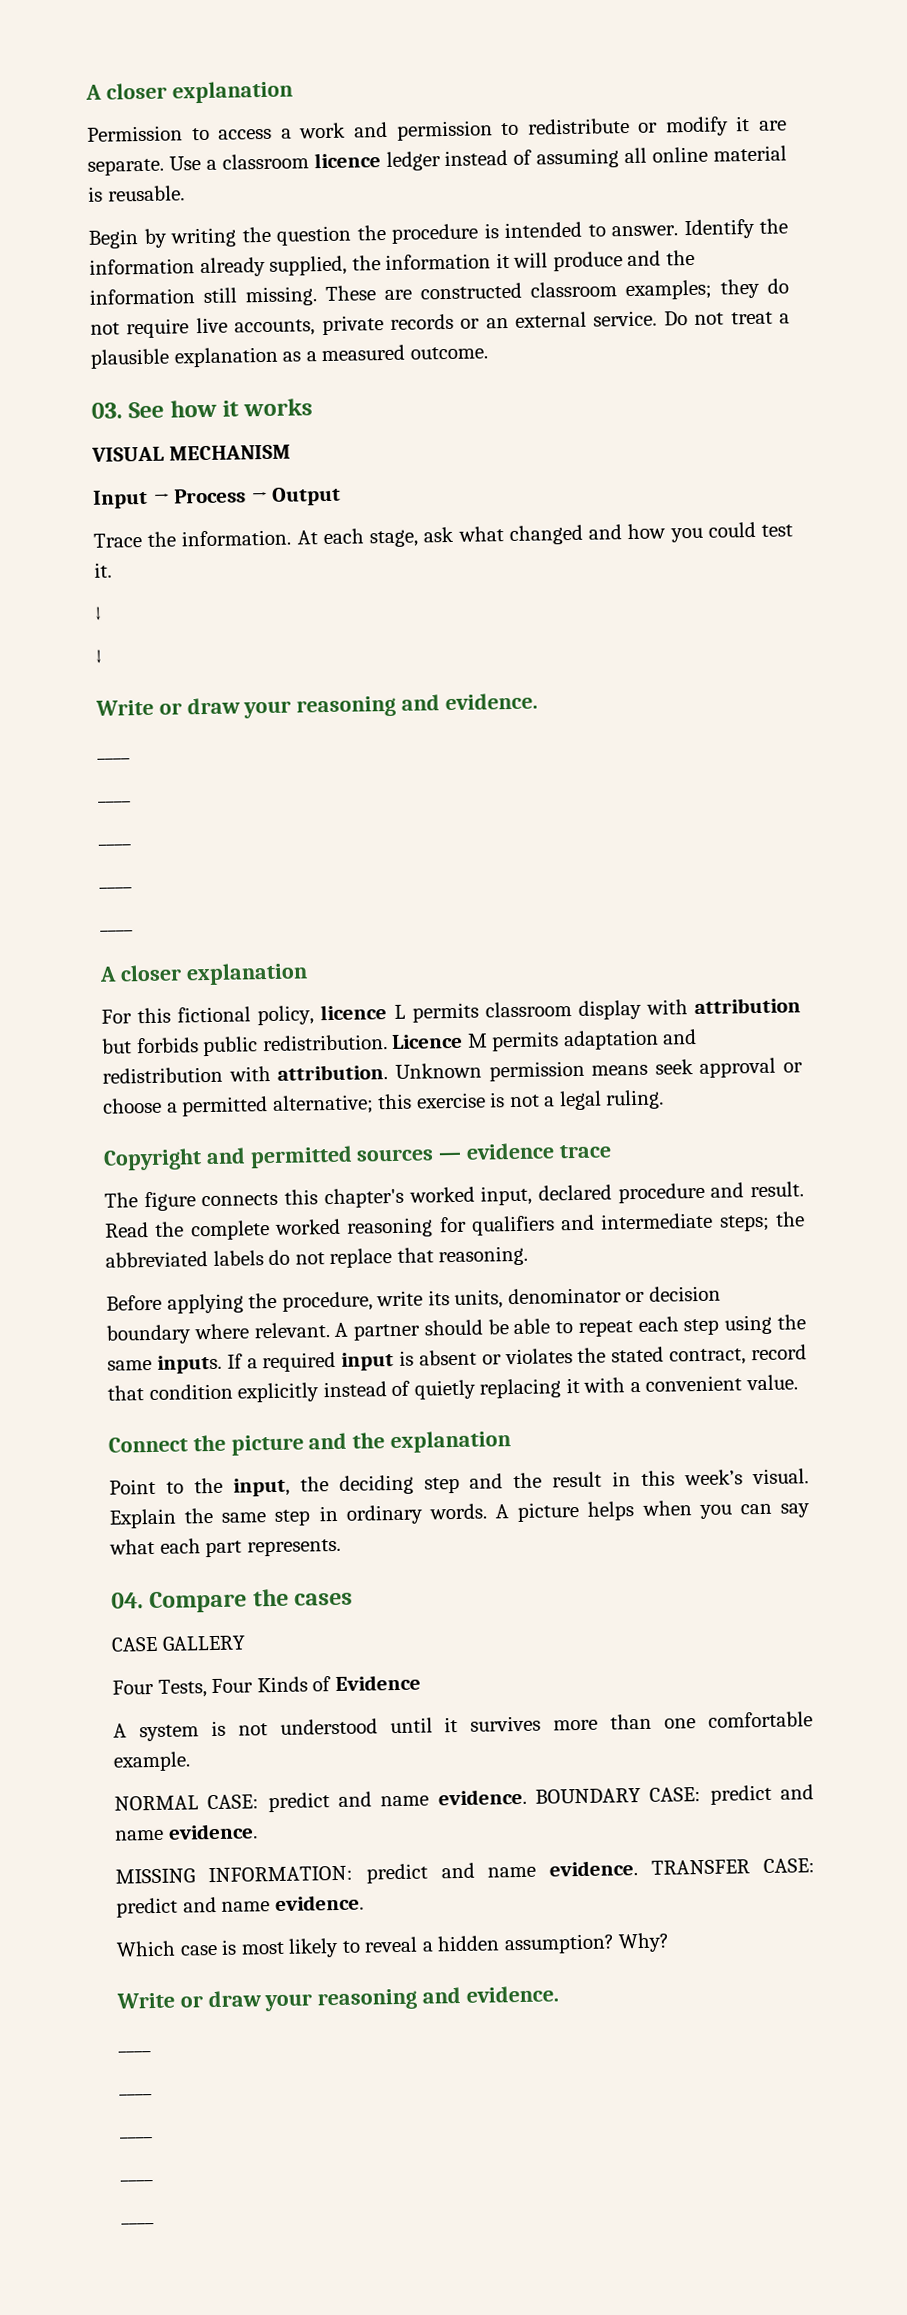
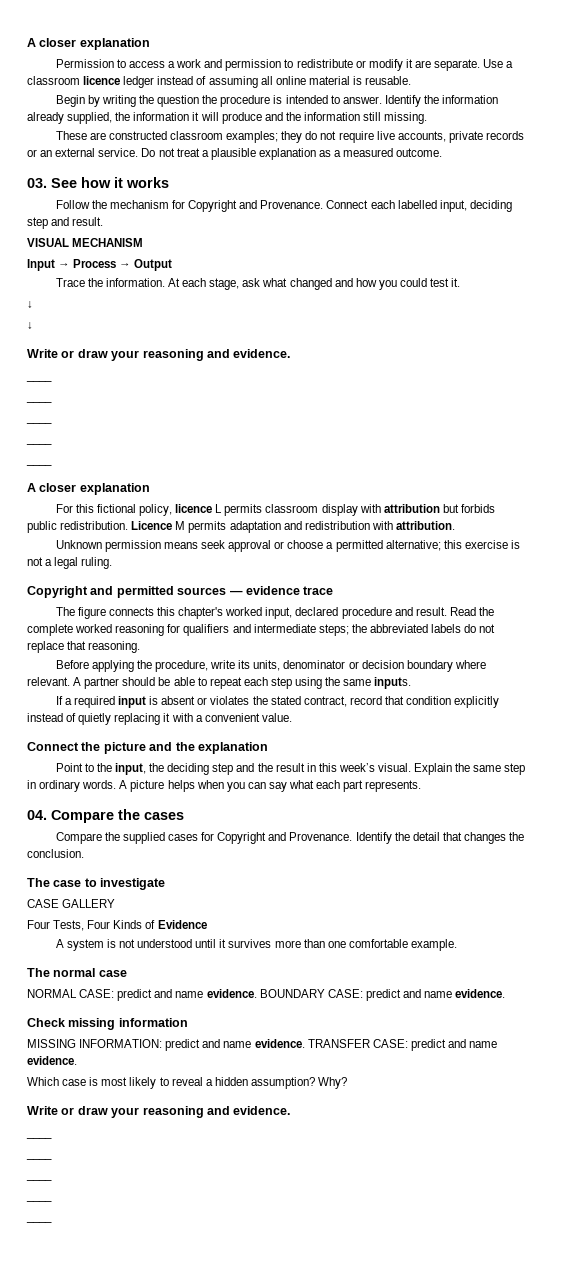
(317, 296) none -> (428, 118) //
(314, 407) none -> [55,200,512,212] [27,217,104,229] // Follow the mechanism for Copyright and Provenance. Connect each labelled input, deciding step and result.
(389, 1072) none -> (455, 525) //
(222, 1364) none -> (412, 683) //
(354, 1599) none -> [55,832,525,844] [27,849,84,858] [27,878,166,890] // Compare the supplied cases for Copyright and Provenance. Identify the detail that changes the conclusion. // The case to investigate
(191, 1761) none -> [27,968,127,977] // The normal case
(258, 1831) none -> [27,1018,188,1030] // Check missing information

